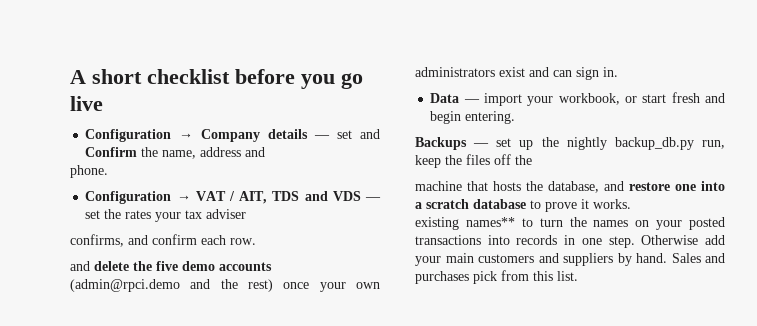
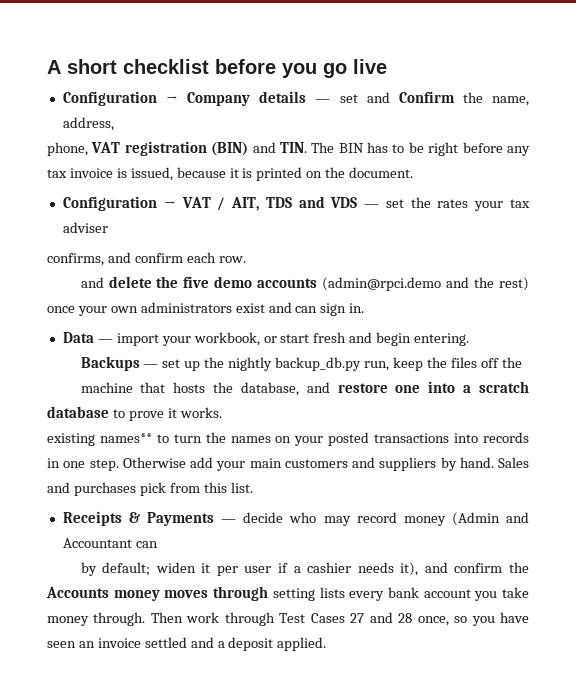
[200,147,266,157] [70,165,108,178] address and // phone. -> [62,117,114,131] [47,141,530,156] [47,167,414,181] address, // phone, VAT registration (BIN) and TIN. The BIN has to be right before any tax invoice is issued, because it is printed on the document.
(578, 276) none -> [62,511,530,526] [62,538,158,548] [80,562,529,576] [46,586,529,601] [47,612,529,626] [47,637,327,651] // Receipts & Payments — decide who may record money (Admin and Accountant can // by default; widen it per user if a cashier needs it), and confirm the Accounts money moves through setting lists every bank account you take money through. Then work through Test Cases 27 and 28 once, so you have seen an invoice settled and a deposit applied.

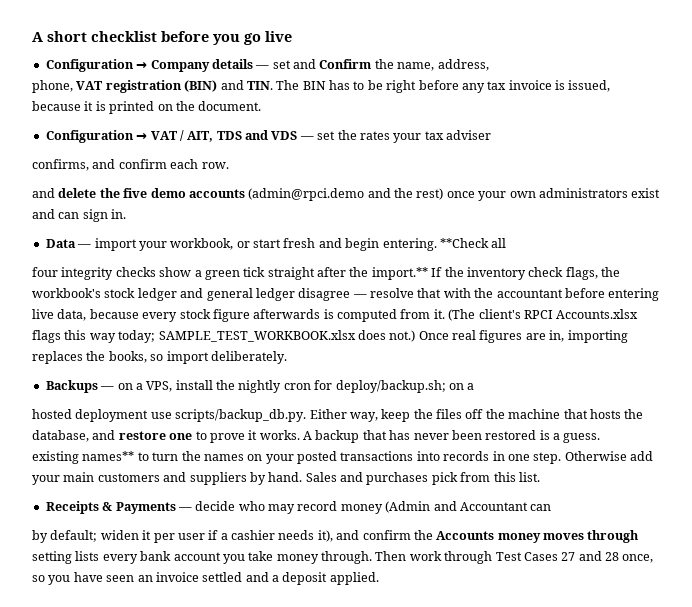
[80,356,389,371] // Backups — set up the nightly backup_db.py run, -> [439,238,507,248] [32,267,620,280] [32,288,660,301] [32,309,639,322] [32,330,628,343] [32,351,287,364] [45,380,475,393] [32,409,378,422] **Check all // four integrity checks show a green tick straight after the import.** If the inventory check flags, the workbook's stock ledger and general ledger disagree — resolve that with the accountant before entering live data, because every stock figure afterwards is computed from it. (The client's RPCI Accounts.xlsx flags this way today; SAMPLE_TEST_WORKBOOK.xlsx does not.) Once real figures are in, importing replaces the books, so import deliberately. // Backups — on a VPS, install the nightly cron for deploy/backup.sh; on a // hosted deployment use scripts/backup_db.py. Either way,
(522, 362) // -> (505, 414) none
[428,381,530,393] [47,406,109,418] into a scratch database -> (193, 436) none
(222, 412) none -> [303,430,601,443] A backup that has never been restored is a guess.

